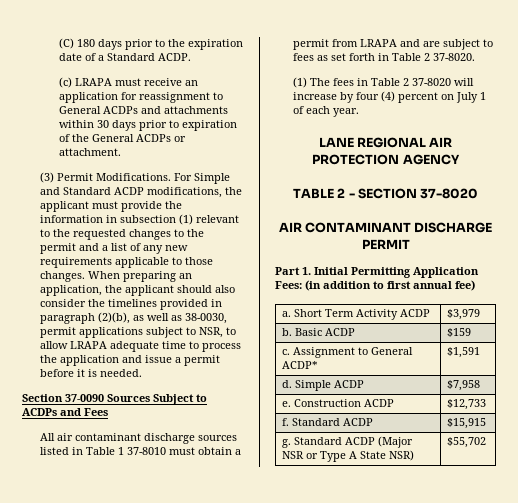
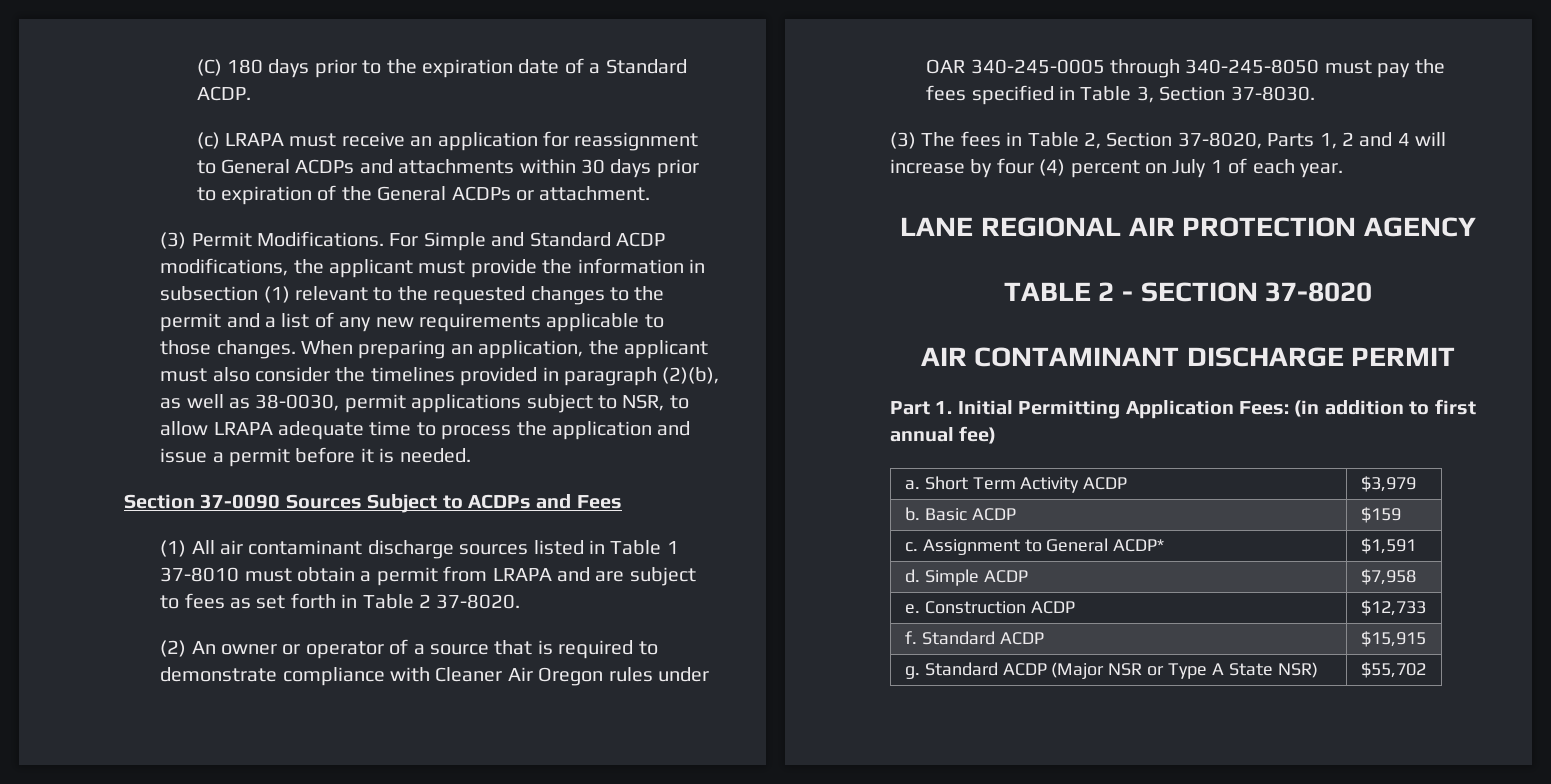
[177,285,213,293] should -> [160,368,208,382] must
(108, 412) none -> [160,540,187,557] (1)
[293,77,452,88] (1) The fees in Table 2 37-8020 -> [160,639,658,659] [160,667,710,686] [926,59,1445,78] [926,85,1315,105] [890,131,1410,149] (2) An owner or operator of a source that is required to demonstrate compliance with Cleaner Air Oregon rules under OAR 340-245-0005 through 340-245-8050 must pay the fees specified in Table 3, Section 37-8030. // (3) The fees in Table 2, Section 37-8020, Parts 1, 2 and 4

